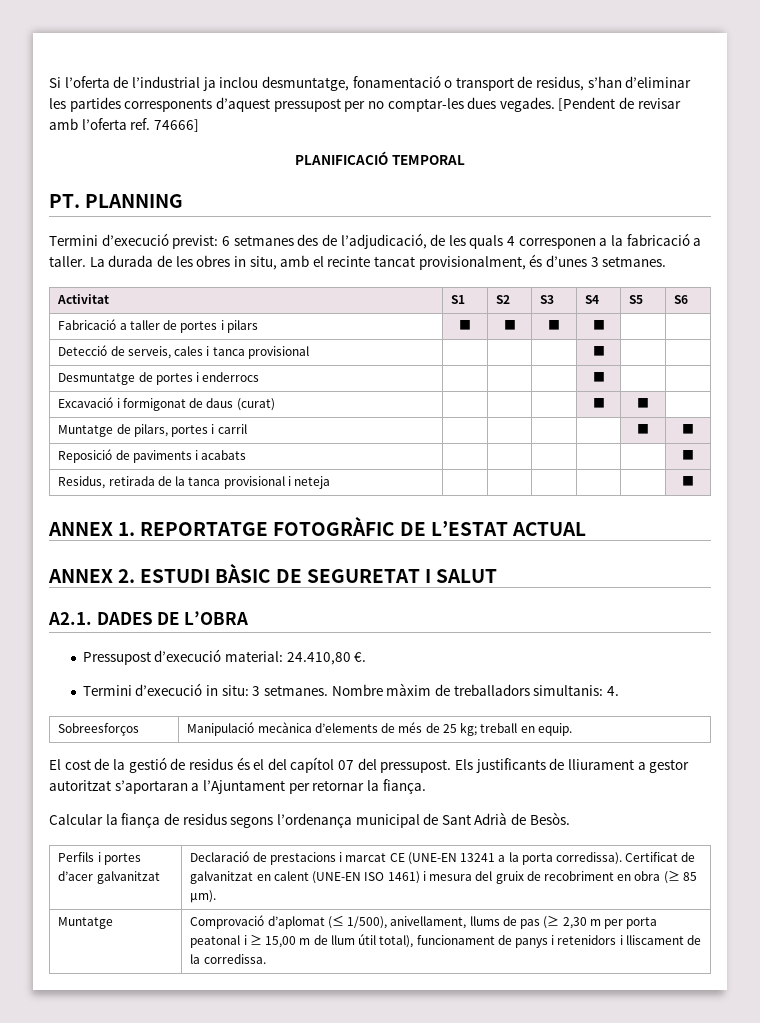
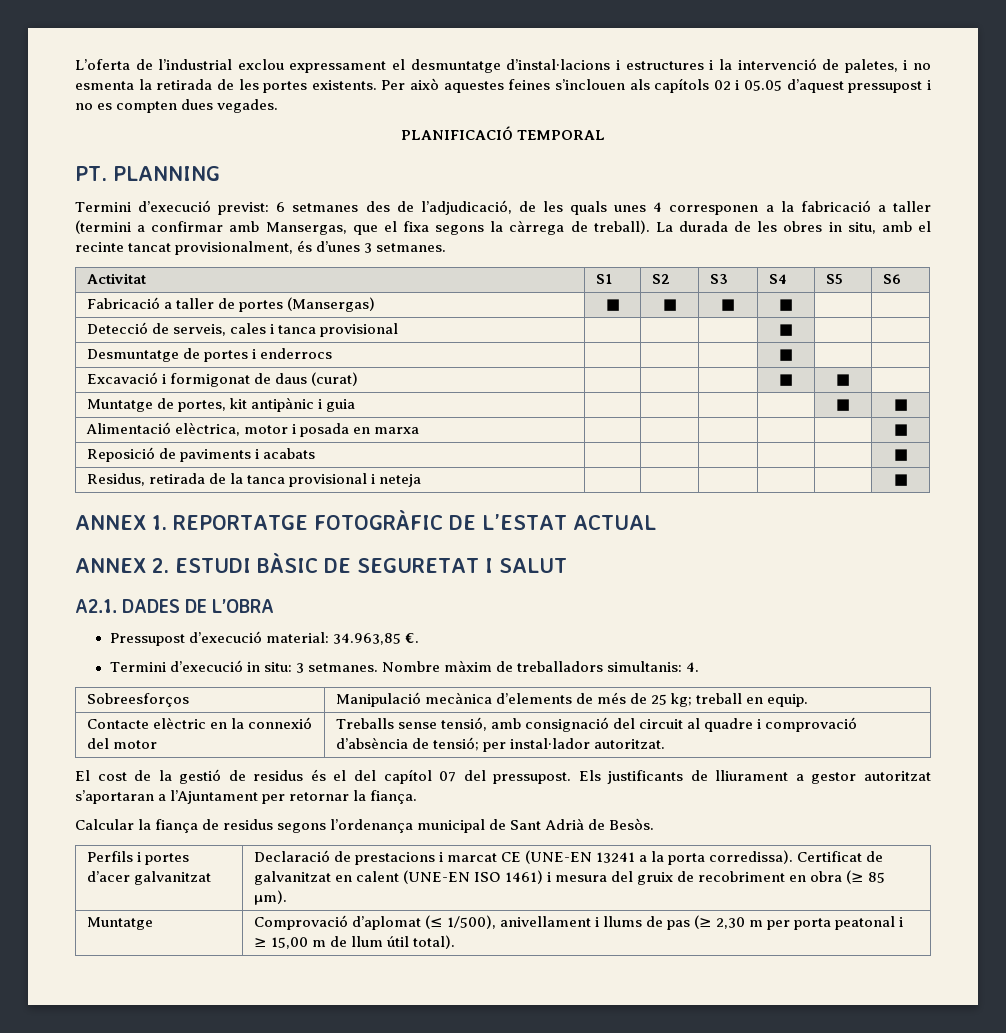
[49,75,692,91] [49,97,681,112] [49,118,199,132] Si l’oferta de l’industrial ja inclou desmuntatge, fonamentació o transport de residus, s’han d’eliminar les partides corresponents d’aquest pressupost per no comptar-les dues vegades. [Pendent de revisar amb l’oferta ref. 74666] -> [75,58,931,73] [75,78,932,93] [75,99,279,113] L’oferta de l’industrial exclou expressament el desmuntatge d’instal·lacions i estructures i la intervenció de paletes, i no esmenta la retirada de les portes existents. Per això aquestes feines s’inclouen als capítols 02 i 05.05 d’aquest pressupost i no es compten dues vegades.
(504, 242) none -> [614,205,647,212] unes
[49,256,86,267] taller. -> [892,201,931,212] [75,220,650,235] taller (termini a confirmar amb Mansergas, que el fixa segons la càrrega de treball).
[220,320,258,333] i pilars -> [286,297,375,312] (Mansergas)
[133,424,247,437] [637,424,649,434] pilars, portes i carril | | | | | ■ -> [177,397,355,412] [836,399,850,411] [893,399,908,411] [85,422,419,437] portes, kit antipànic i guia | | | | | ■ | ■ // Alimentació elèctrica, motor i posada en marxa | | | | |
[286,652,351,665] 24.410,80 -> [333,633,402,645] 34.963,85
(572, 729) none -> [86,717,312,729] [86,738,157,749] [335,717,858,732] [335,737,665,752] // Contacte elèctric en la connexió del motor | Treballs sense tensió, amb consignació del circuit al quadre i comprovació d’absència de tensió; per instal·lador autoritzat.
[390,916,467,929] anivellament, -> [499,916,599,927] anivellament i
[379,935,702,948] [190,954,266,964] total), funcionament de panys i retenidors i lliscament de la corredissa. -> [412,935,455,949] total).

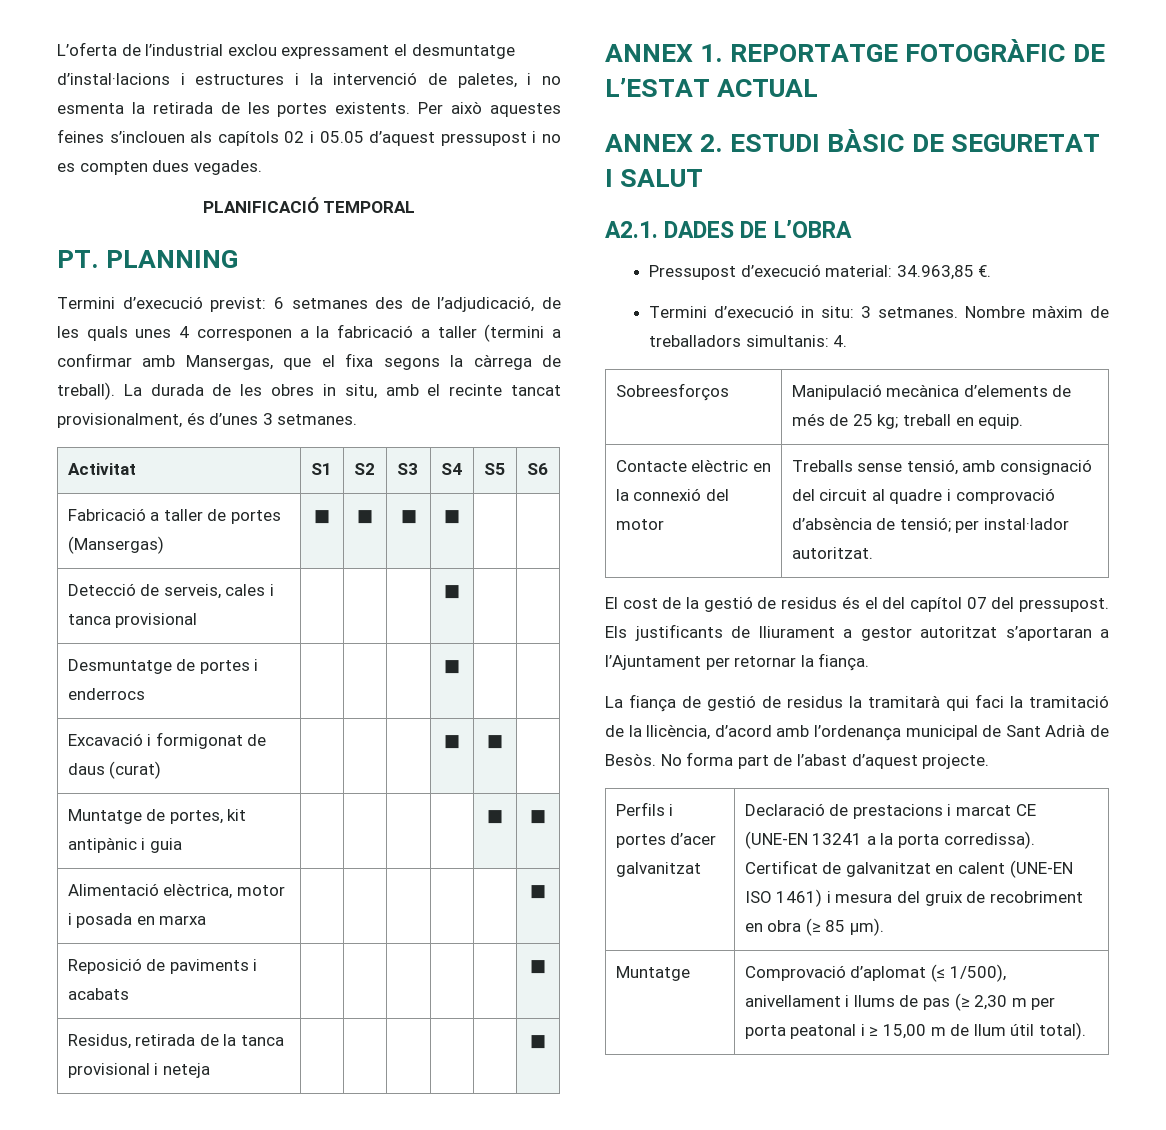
[75,819,327,833] Calcular la fiança de residus segons -> [605,694,1109,712] [605,724,810,740] La fiança de gestió de residus la tramitarà qui faci la tramitació de la llicència, d’acord amb
(654, 824) none -> [660,752,990,769] No forma part de l’abast d’aquest projecte.

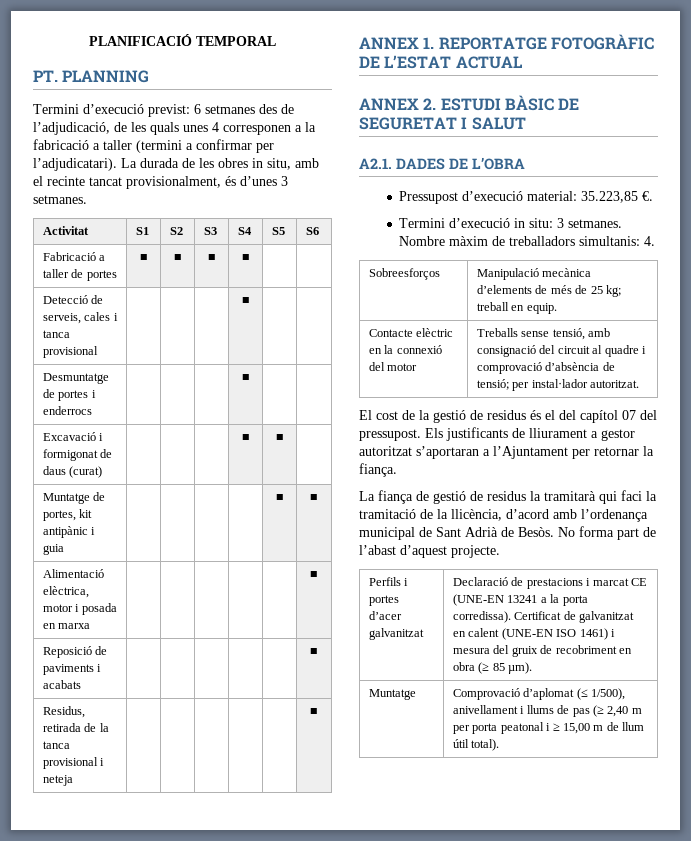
[57,42,515,59] [57,72,561,88] [57,101,562,117] [57,129,562,146] [57,160,262,175] L’oferta de l’industrial exclou expressament el desmuntatge d’instal·lacions i estructures i la intervenció de paletes, i no esmenta la retirada de les portes existents. Per això aquestes feines s’inclouen als capítols 02 i 05.05 d’aquest pressupost i no es compten dues vegades. // -> (89, 40) none
[142,353,561,370] [57,382,115,400] amb Mansergas, que el fixa segons la càrrega de treball). -> [256,143,274,153] [33,158,117,171] per l’adjudicatari).
[67,536,164,554] (Mansergas) -> (117, 275) none
[896,265,974,280] 34.963,85 -> [581,191,639,203] 35.223,85
[974,995,1008,1010] 2,30 -> [607,706,629,717] 2,40

